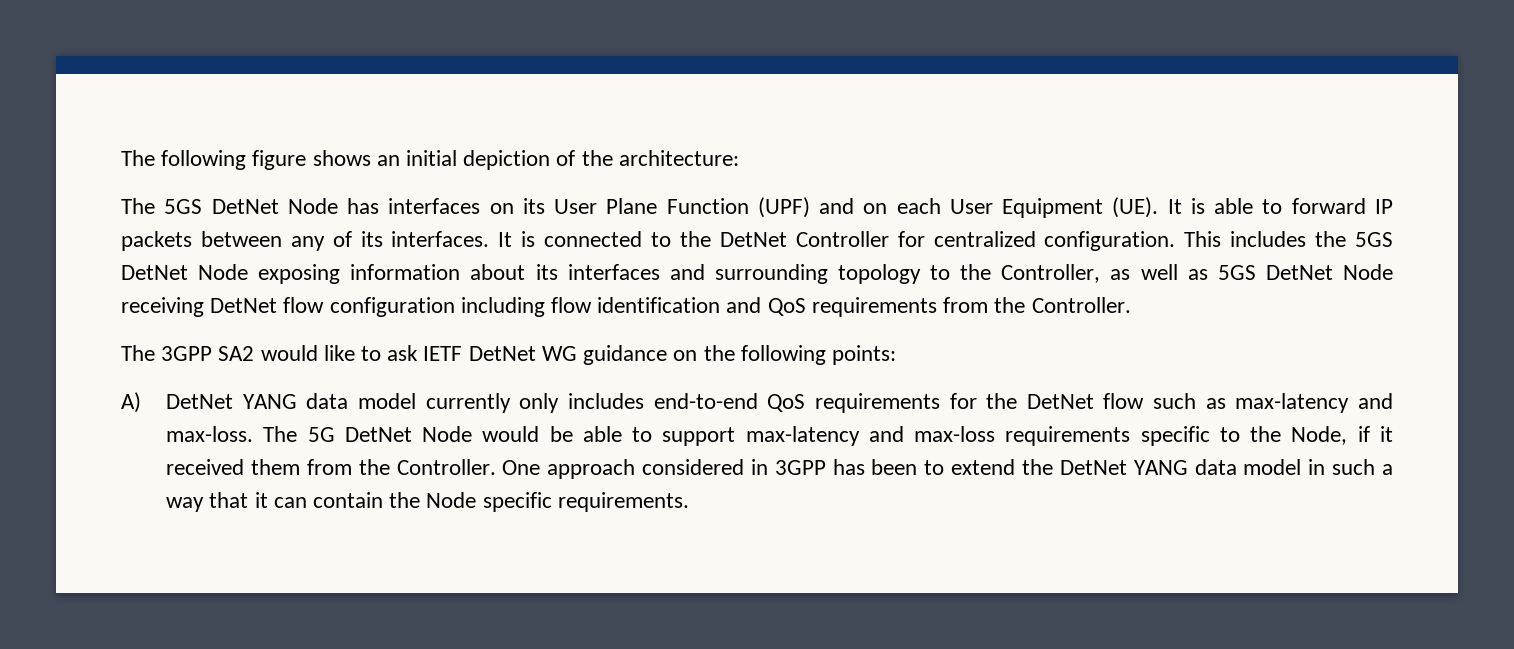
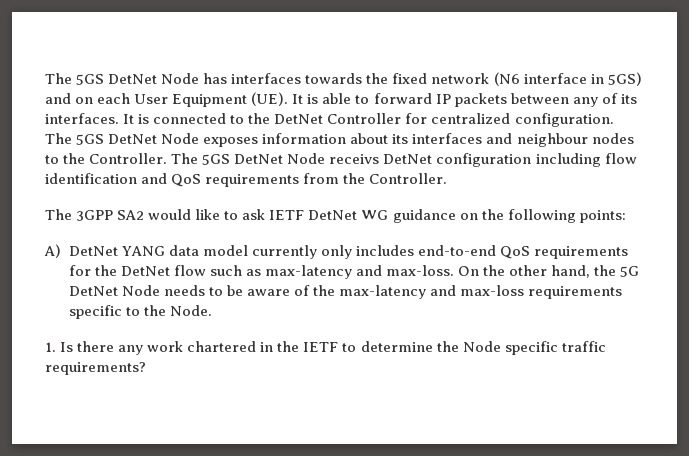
[121,150,739,170] [121,198,155,214] The following figure shows an initial depiction of the architecture: // The -> [45,73,72,84] The
[489,197,810,218] on its User Plane Function (UPF) -> [305,72,642,86] towards the fixed network (N6 interface in 5GS)
[1184,231,1393,247] [121,264,341,284] This includes the 5GS DetNet Node exposing -> [45,133,259,147] The 5GS DetNet Node exposes
[714,264,1393,284] [121,297,325,317] surrounding topology to the Controller, as well as 5GS DetNet Node receiving DetNet flow -> [516,133,634,147] [45,153,433,165] neighbour nodes to the Controller. The 5GS DetNet Node receivs DetNet
[263,426,736,446] The 5G DetNet Node would be able to support -> [457,265,640,278] [68,285,335,296] On the other hand, the 5G DetNet Node needs to be aware of the
[1291,426,1393,445] [166,459,1393,479] [166,492,383,512] Node, if it received them from the Controller. One approach considered in 3GPP has been to extend the DetNet YANG data model in such a way that it can contain -> [169,305,212,316] [45,341,433,355] Node. // 1. Is there any work chartered in the IETF to determine
[557,492,689,512] requirements. -> [561,341,606,352] [45,362,146,375] traffic requirements?

